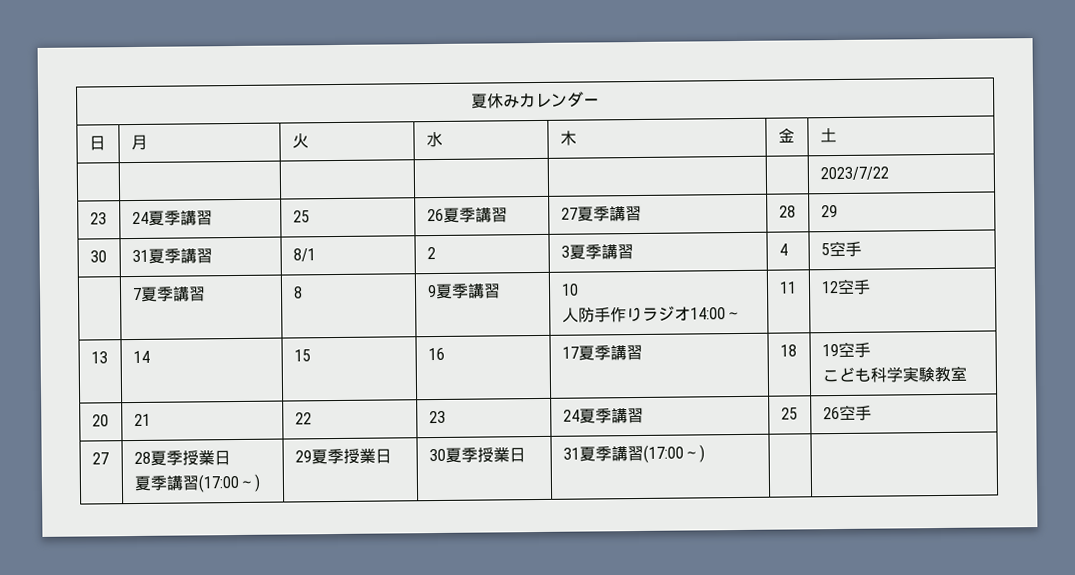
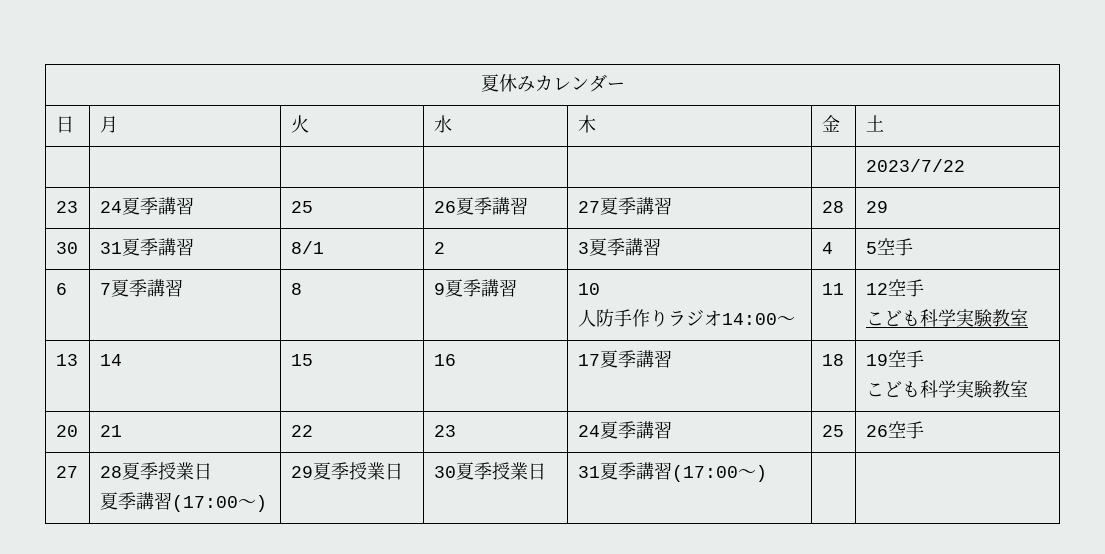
(862, 249) none -> [55,283,67,295] 6
(871, 287) none -> [865,309,1028,327] // こども科学実験教室

